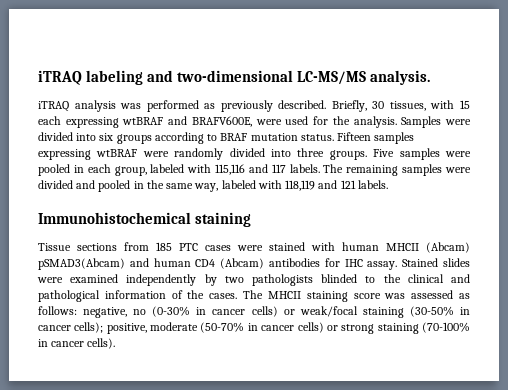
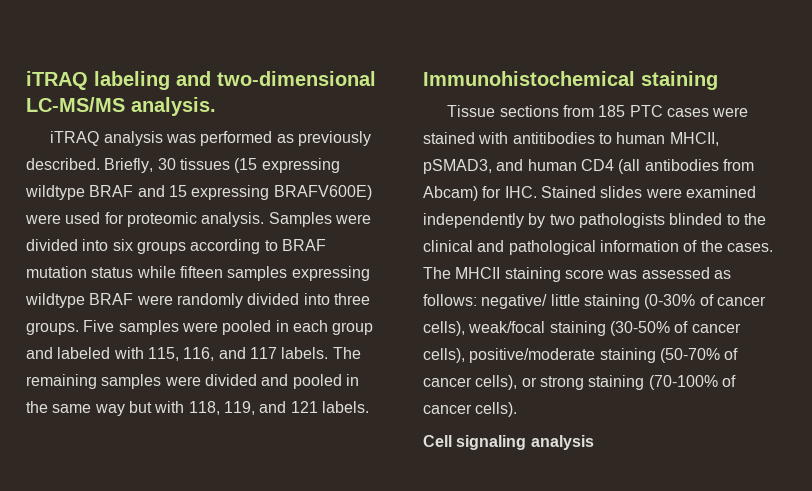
[389,100,471,111] [38,116,252,128] tissues, with 15 each expressing wtBRAF and BRAFV600E, -> [179,158,340,173] [25,185,372,200] tissues (15 expressing wildtype BRAF and 15 expressing BRAFV600E)
[332,116,350,125] the -> [126,212,197,227] proteomic
[300,132,415,144] [38,149,138,160] status. Fifteen samples expressing wtBRAF -> [91,266,370,281] [25,293,134,308] status while fifteen samples expressing wildtype BRAF
[114,164,246,176] group, labeled with 115,116 -> [332,322,374,335] [26,347,215,361] group and labeled with 115, 116,
[194,180,316,192] way, labeled with 118,119 -> [94,401,255,416] way but with 118, 119,
[342,242,470,253] [38,258,398,270] human MHCII (Abcam) pSMAD3(Abcam) and human CD4 (Abcam) antibodies for IHC assay. -> [512,132,719,146] [423,159,754,174] [423,186,537,201] antitibodies to human MHCII, pSMAD3, and human CD4 (all antibodies from Abcam) for IHC.
[83,306,470,318] [38,322,324,334] negative, no (0-30% in cancer cells) or weak/focal staining (30-50% in cancer cells); positive, moderate (50-70% in cancer cells) -> [481,294,766,309] [423,321,741,336] [423,348,739,363] [423,375,518,390] negative/ little staining (0-30% of cancer cells), weak/focal staining (30-50% of cancer cells), positive/moderate staining (50-70% of cancer cells),
[38,339,48,347] in -> [721,375,736,387] of
(116, 343) none -> [423,435,594,450] // Cell signaling analysis

